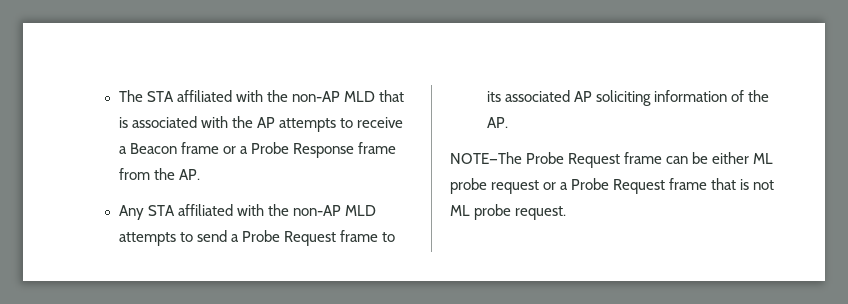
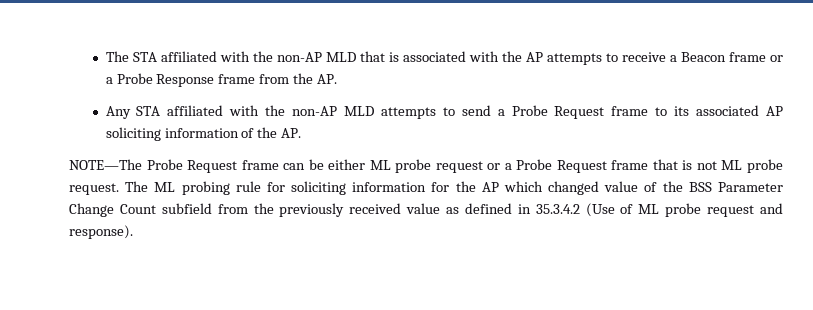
(567, 213) none -> [125,181,783,195] [69,203,783,217] [69,225,133,239] The ML probing rule for soliciting information for the AP which changed value of the BSS Parameter Change Count subfield from the previously received value as defined in 35.3.4.2 (Use of ML probe request and response).

